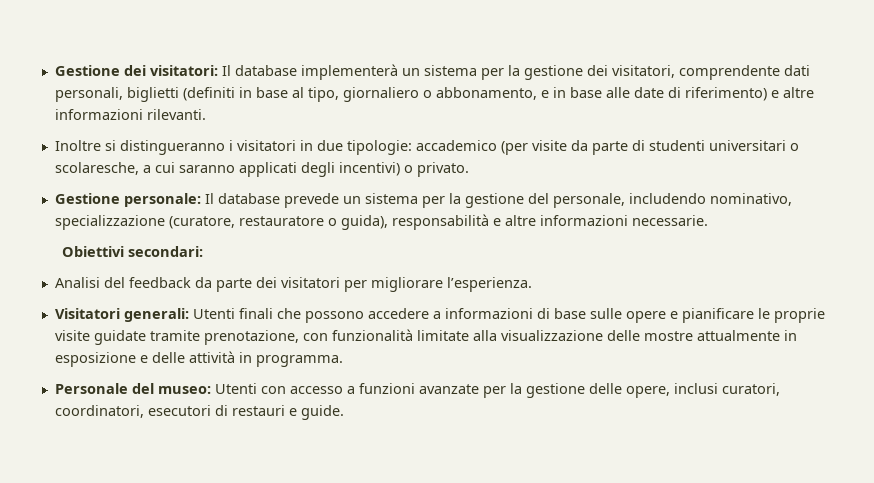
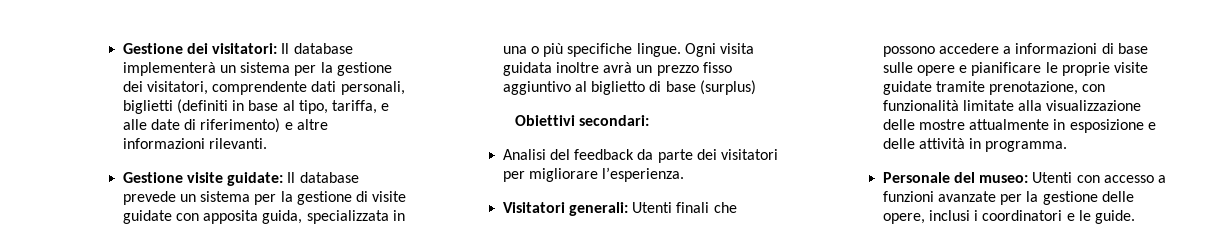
[343,87,603,102] giornaliero o abbonamento, e in base -> [331,100,390,114] tariffa, e
[55,140,800,155] [55,162,470,177] [55,193,202,207] Inoltre si distingueranno i visitatori in due tipologie: accademico (per visite da parte di studenti universitari o scolaresche, a cui saranno applicati degli incentivi) o privato. // Gestione personale: -> [122,172,284,186] Gestione visite guidate:
[528,193,793,208] [55,214,709,230] del personale, includendo nominativo, specializzazione (curatore, restauratore o guida), responsabilità e altre informazioni necessarie. -> [355,191,407,202] [122,210,405,224] [502,43,754,57] [502,62,732,76] [502,80,756,95] di visite guidate con apposita guida, specializzata in una o più specifiche lingue. Ogni visita guidata inoltre avrà un prezzo fisso aggiuntivo al biglietto di base (surplus)
[722,383,781,396] [55,405,298,418] curatori, coordinatori, esecutori di restauri e -> [974,210,1091,221] i coordinatori e le

